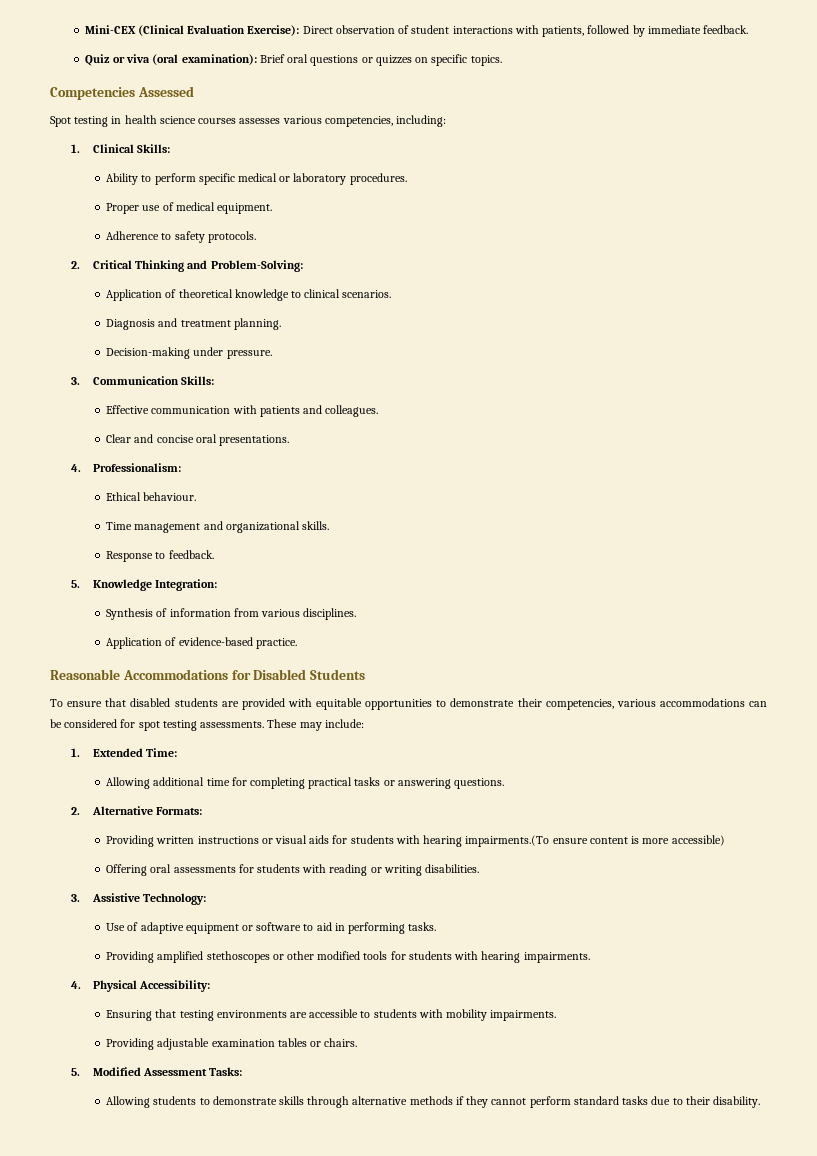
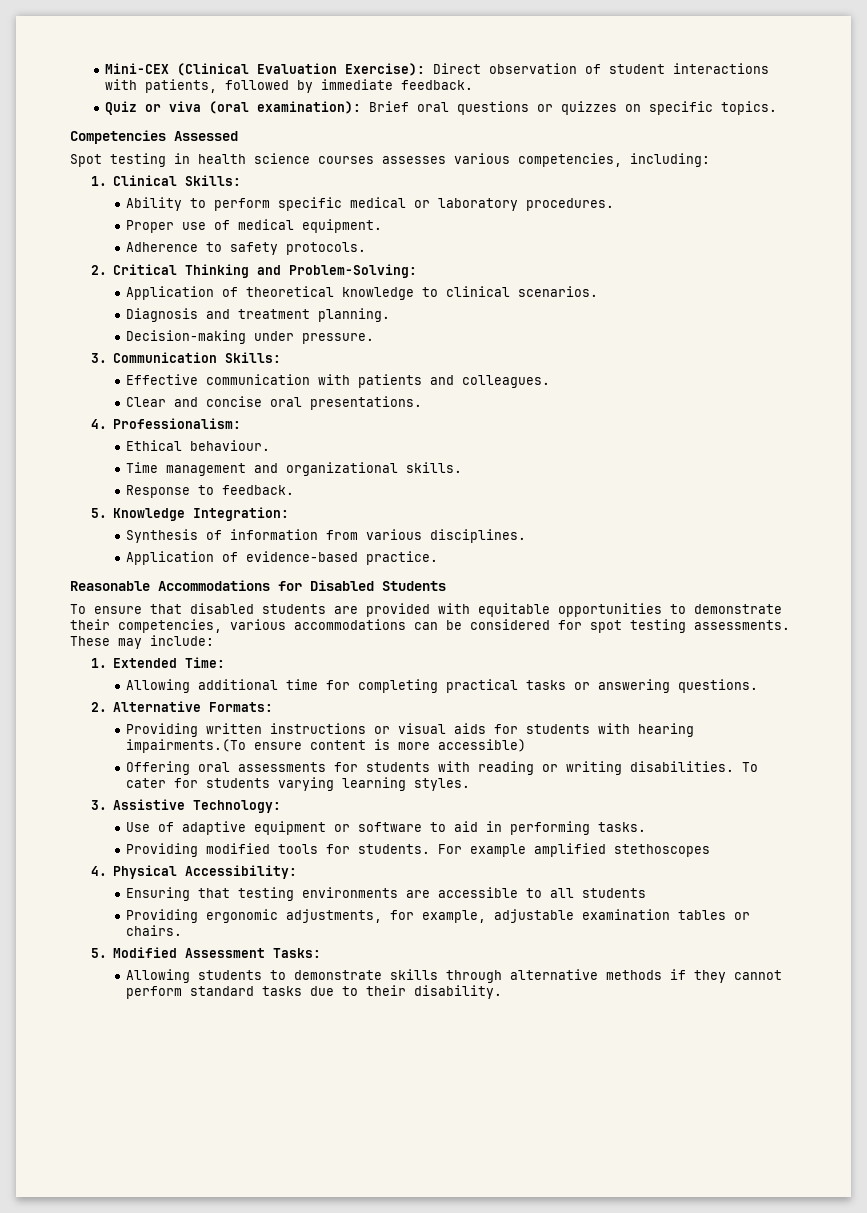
(480, 868) none -> [742,762,759,772] [126,777,471,791] To cater for students varying learning styles.
[157,951,590,963] amplified stethoscopes or other modified tools for students with hearing impairments. -> [206,843,711,857] modified tools for students. For example amplified stethoscopes
[373,1009,557,1021] [106,1038,155,1050] students with mobility impairments. // Providing -> [550,888,647,898] [126,909,487,923] all students // Providing ergonomic adjustments, for example,

